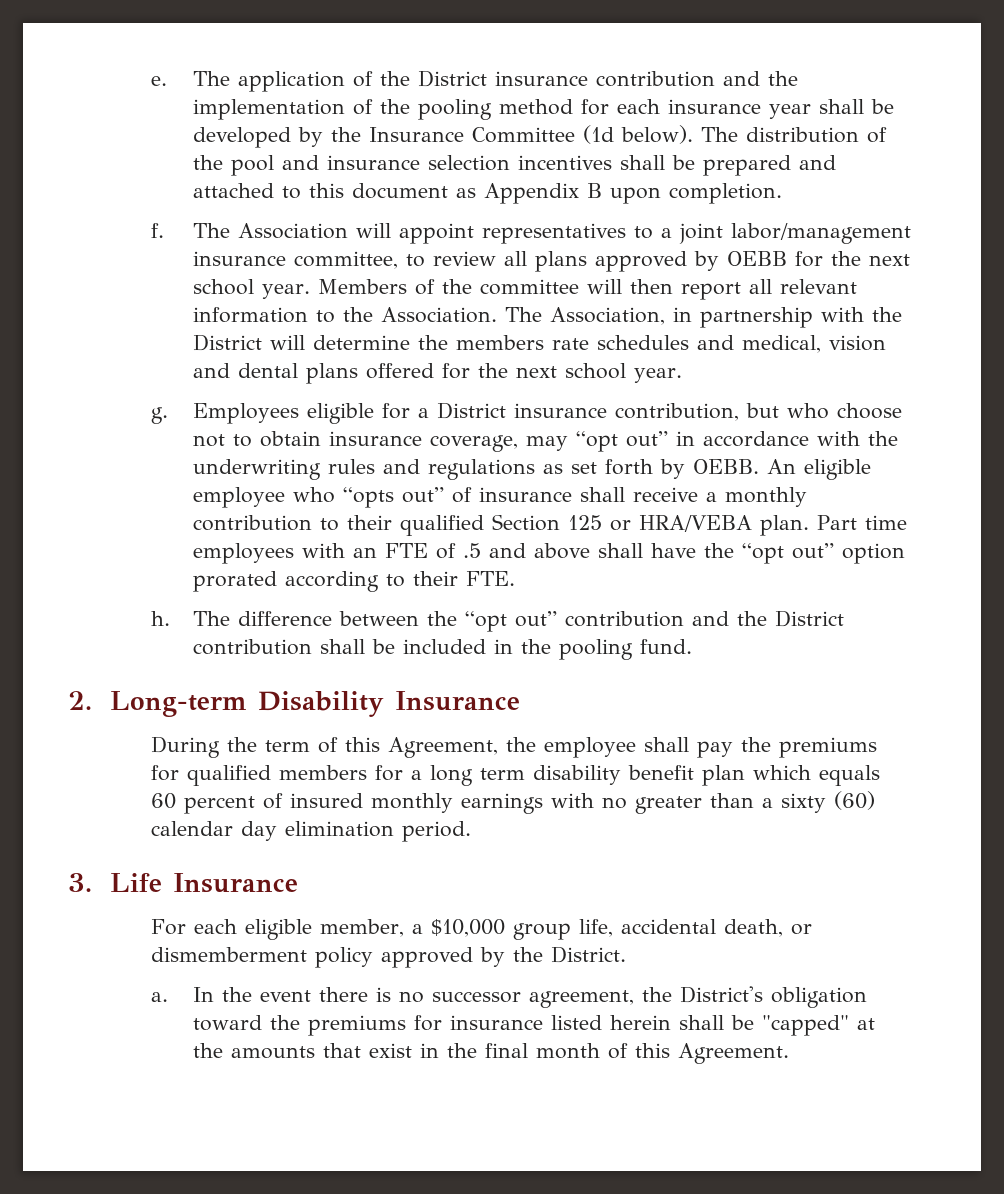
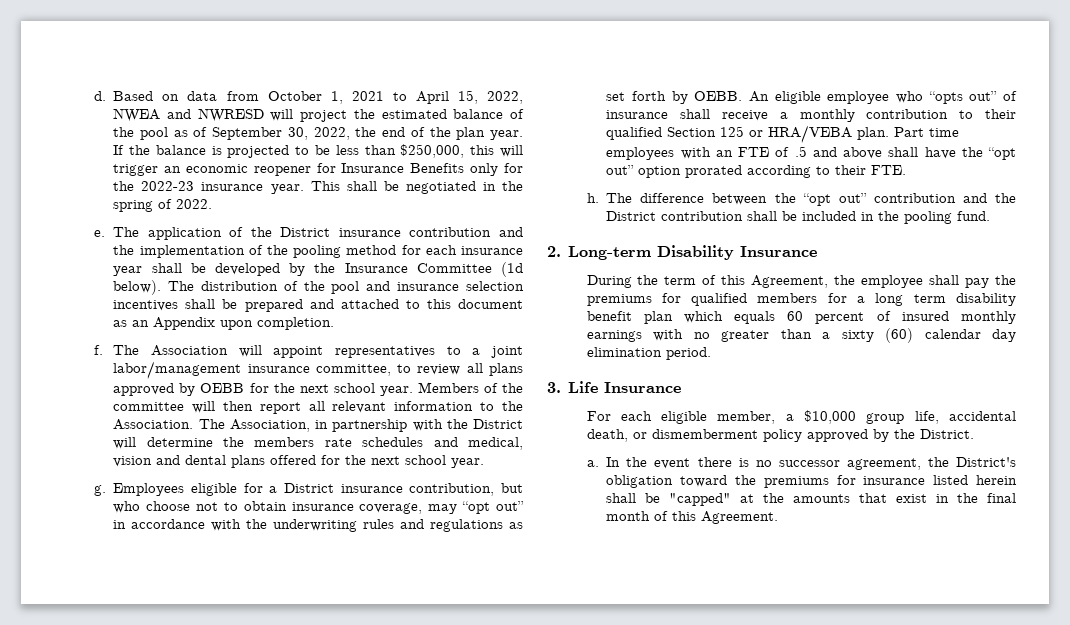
(151, 81) none -> [93,90,524,104] [113,108,525,122] [113,127,523,140] [113,144,523,158] [113,163,523,176] [113,181,524,194] [113,199,213,212] d. Based on data from October 1, 2021 to April 15, 2022, NWEA and NWRESD will project the estimated balance of the pool as of September 30, 2022, the end of the plan year. If the balance is projected to be less than $250,000, this will trigger an economic reopener for Insurance Benefits only for the 2022-23 insurance year. This shall be negotiated in the spring of 2022. //
[483,183,602,204] Appendix B -> [132,317,216,330] an Appendix

